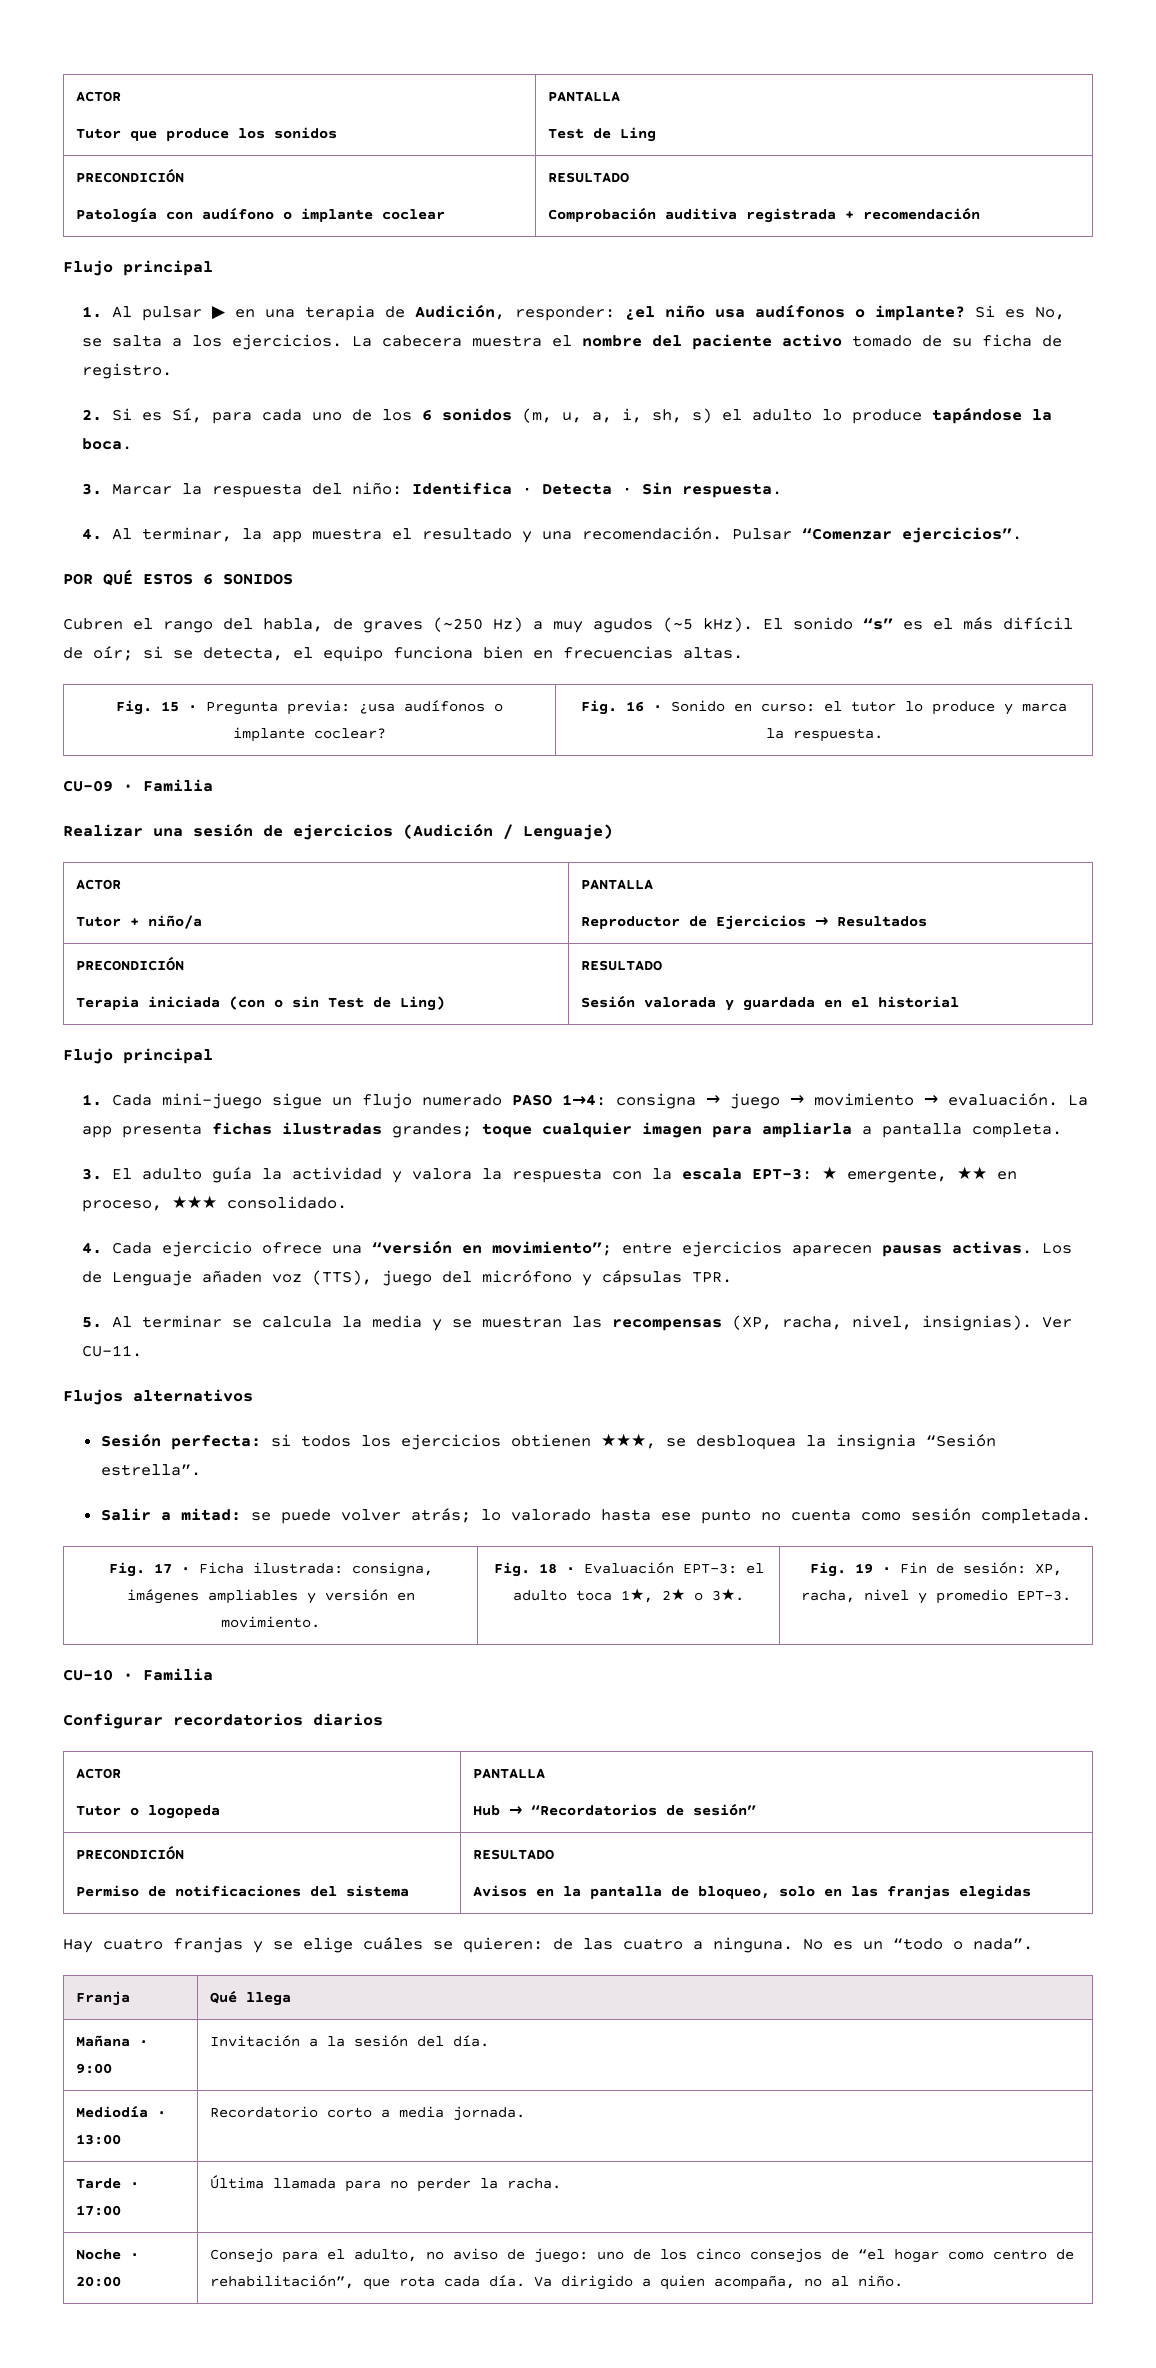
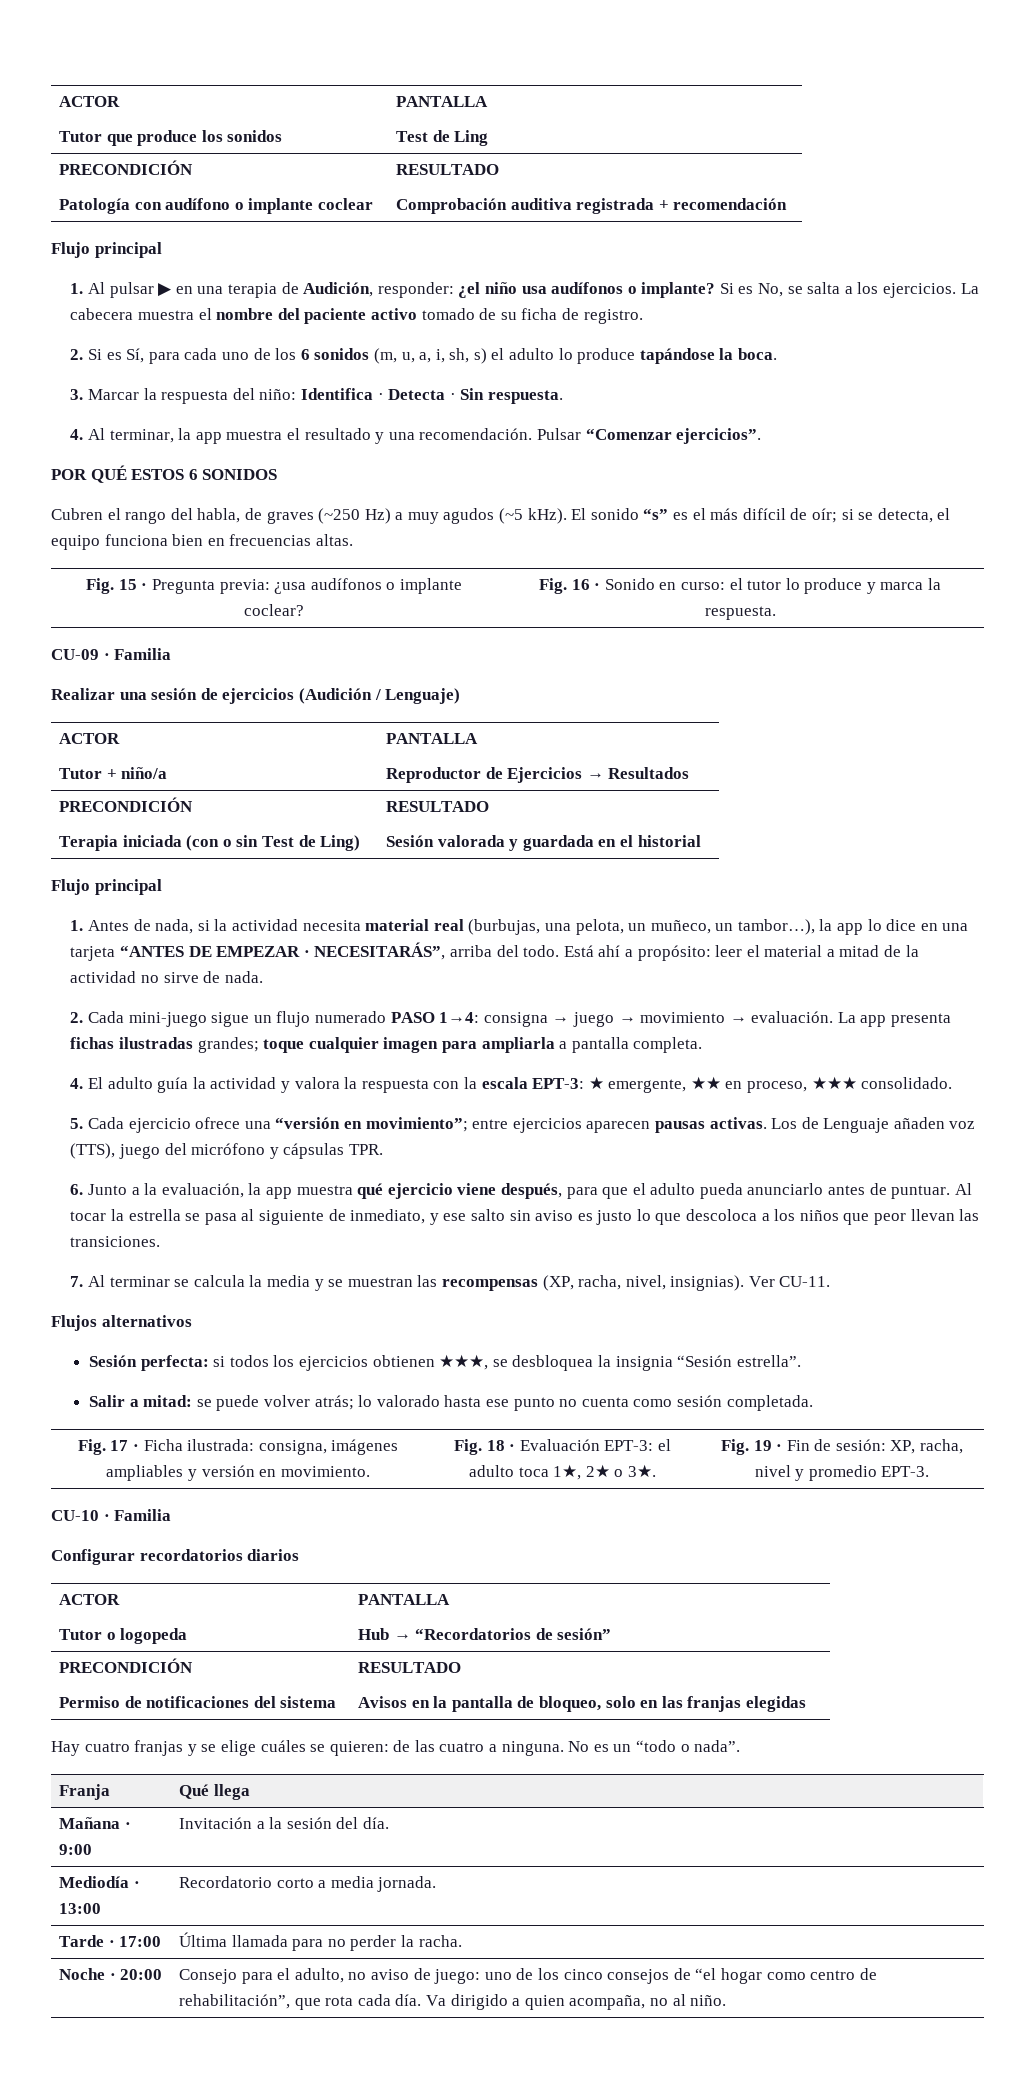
(102, 1100) none -> [88,919,969,935] [70,942,919,961] [70,971,263,983] [70,1012,84,1023] Antes de nada, si la actividad necesita material real (burbujas, una pelota, un muñeco, un tambor…), la app lo dice en una tarjeta “ANTES DE EMPEZAR · NECESITARÁS”, arriba del todo. Está ahí a propósito: leer el material a mitad de la actividad no sirve de nada. // 2.
[81,1168,102,1180] 3. -> [70,1078,84,1089] 4.
[81,1242,102,1254] 4. -> [70,1118,84,1129] 5.
[81,1317,102,1328] 5. -> [70,1183,972,1199] [70,1209,980,1225] [70,1236,161,1247] [70,1276,84,1287] 6. Junto a la evaluación, la app muestra qué ejercicio viene después, para que el adulto pueda anunciarlo antes de puntuar. Al tocar la estrella se pasa al siguiente de inmediato, y ese salto sin aviso es justo lo que descoloca a los niños que peor llevan las transiciones. // 7.

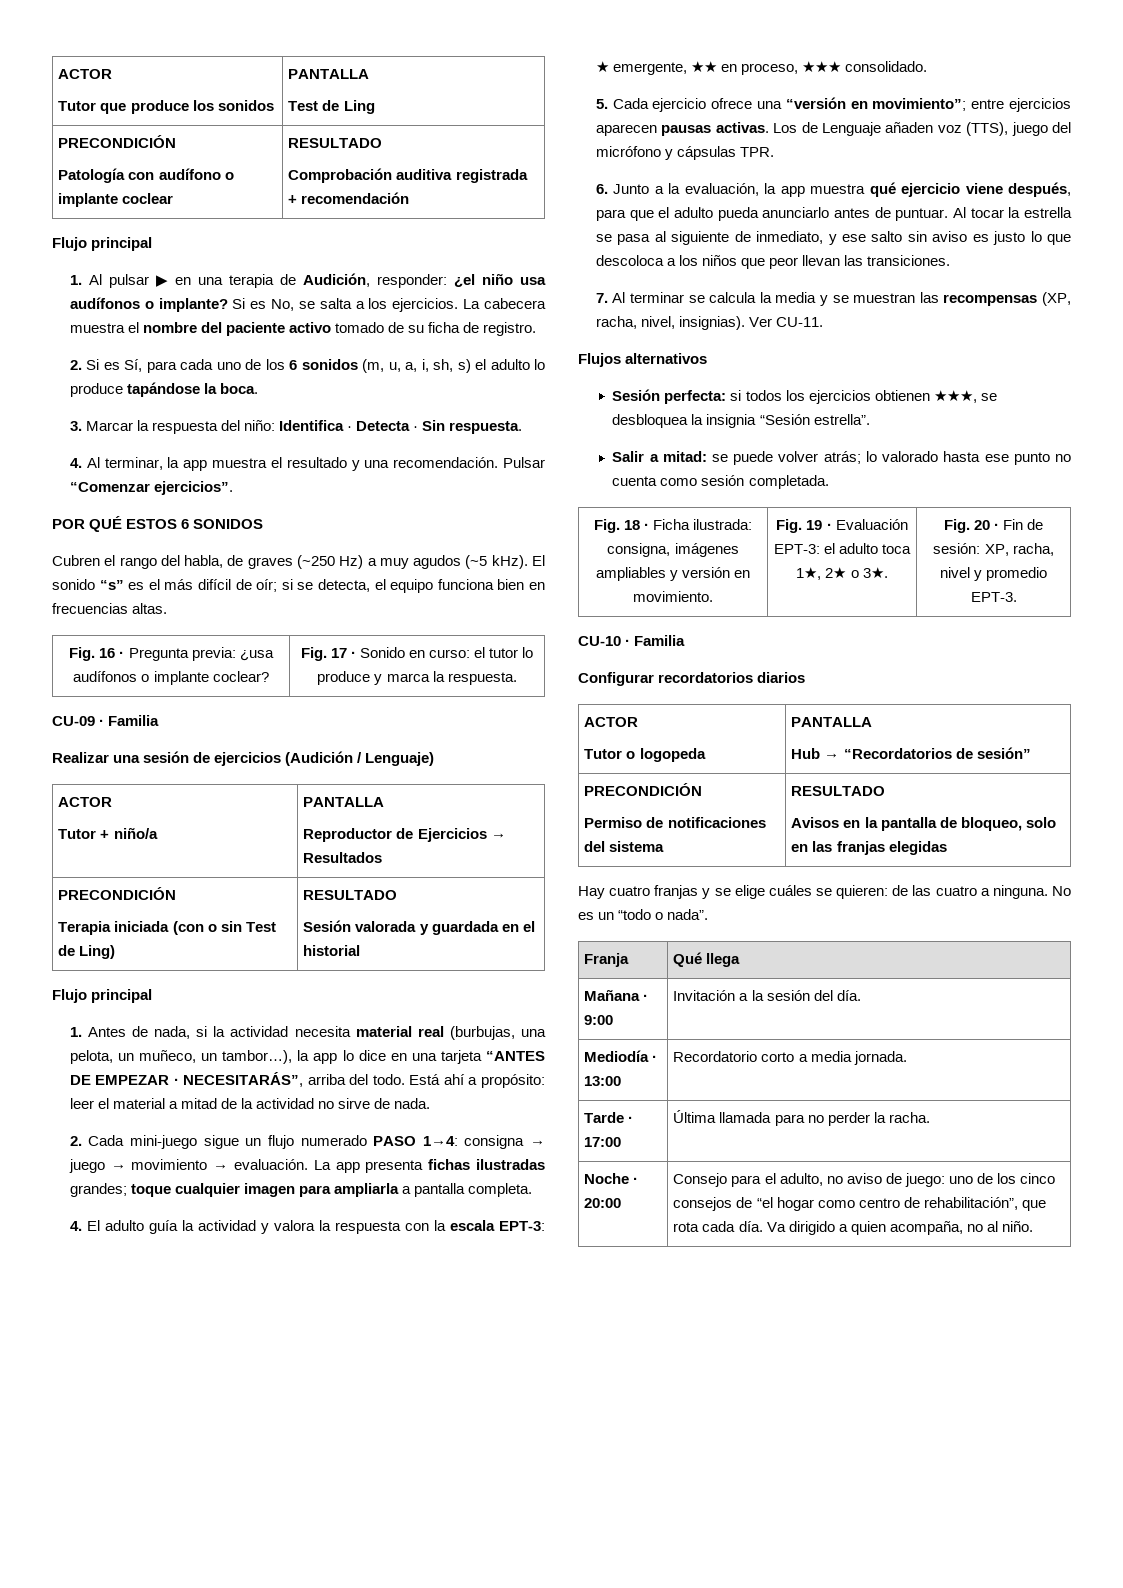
[118,579,137,590] 15 -> [99,648,116,658] 16
[571,579,590,590] 16 -> [330,648,347,658] 17
[110,1440,129,1451] 17 -> [623,520,640,530] 18
[486,1440,505,1451] 18 -> [806,520,823,530] 19
[753,1440,772,1451] 19 -> [973,520,990,530] 20

